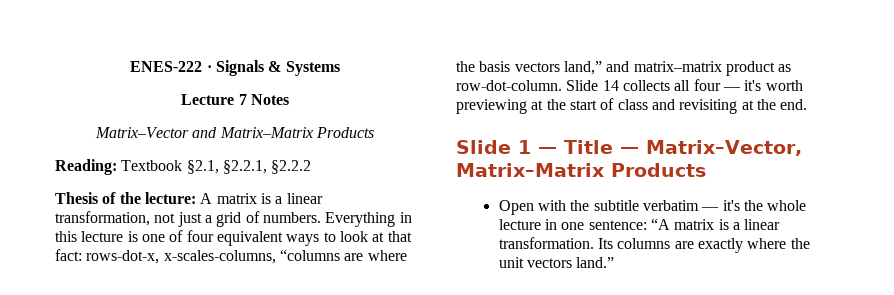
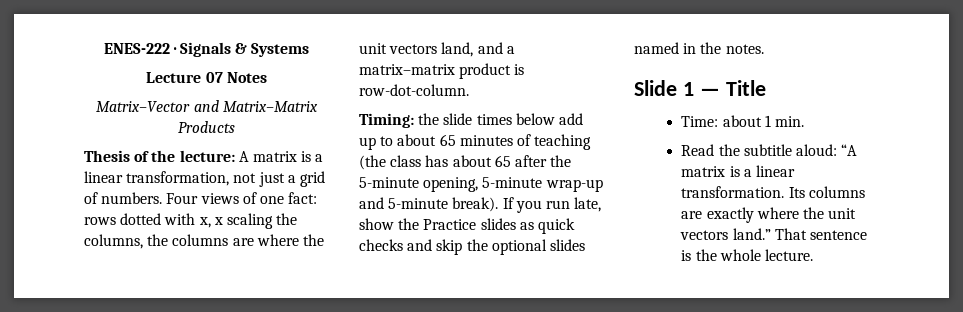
[238,94,247,105] 7 -> [205,72,223,83] 07
[55,159,312,175] // Reading: Textbook §2.1, §2.2.1, §2.2.2 -> (235, 127) none
[325,212,412,227] [55,230,412,246] [55,249,407,264] [456,61,792,76] [456,79,803,91] [456,98,808,114] [456,140,802,156] [456,163,706,177] [498,200,807,215] [498,219,647,230] Everything in this lecture is one of four equivalent ways to look at that fact: rows-dot-x, x-scales-columns, “columns are where the basis vectors land,” and matrix–matrix product as row-dot-column. Slide 14 collects all four — it's worth previewing at the start of class and revisiting at the end. // Slide 1 — Title — Matrix–Vector, Matrix–Matrix Products // Open with the subtitle verbatim — it's the whole lecture in one sentence: -> [166,192,318,204] [84,213,298,229] [84,234,324,249] [359,42,515,57] [359,63,525,79] [359,84,469,96] [359,113,583,128] [359,134,592,150] [359,155,572,170] [359,177,603,192] [359,197,602,213] [359,218,575,234] [359,239,585,255] [634,42,764,54] [634,80,766,96] [681,115,804,127] [681,144,837,156] Four views of one fact: rows dotted with x, x scaling the columns, the columns are where the unit vectors land, and a matrix–matrix product is row-dot-column. // Timing: the slide times below add up to about 65 minutes of teaching (the class has about 65 after the 5-minute opening, 5-minute wrap-up and 5-minute break). If you run late, show the Practice slides as quick checks and skip the optional slides named in the notes. // Slide 1 — Title // Time: about 1 min. // Read the subtitle aloud:
(615, 262) none -> [774,228,867,240] [681,249,813,261] That sentence is the whole lecture.

